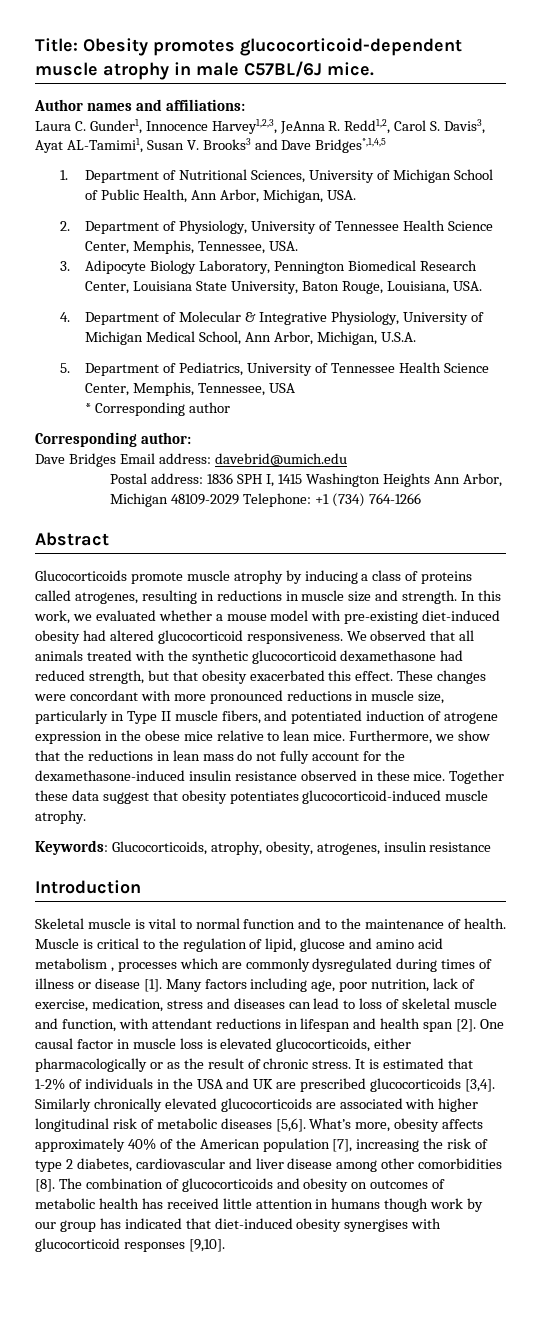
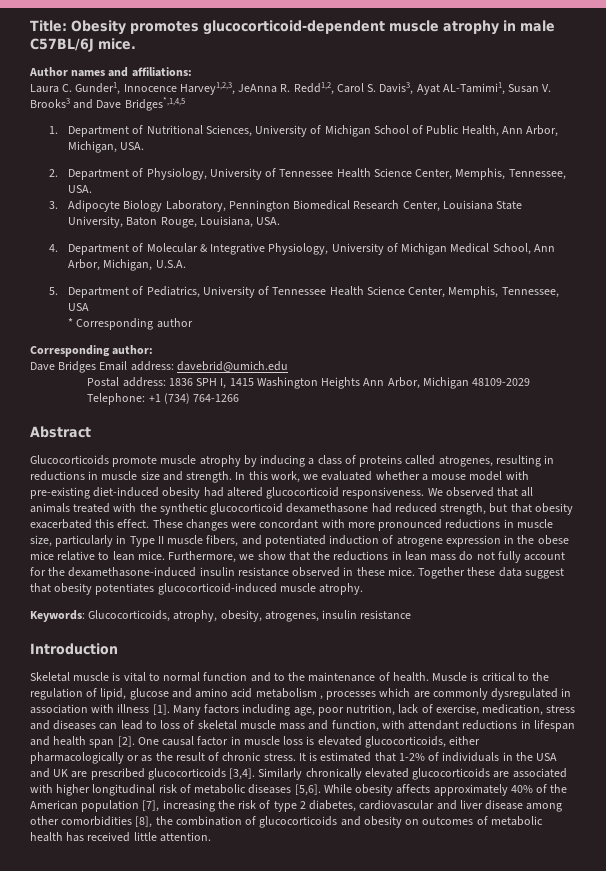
[396,958,493,972] [35,978,140,989] during times of illness or disease -> [561,688,572,697] [30,704,150,714] in association with illness
(498, 1003) none -> [279,723,306,730] mass
[309,1118,391,1132] What’s more, -> [323,784,352,793] While
[35,1178,82,1192] [8]. The -> [135,816,173,828] [8], the
[255,1198,484,1212] [35,1218,442,1232] [35,1238,225,1252] attention in humans though work by our group has indicated that diet-induced obesity synergises with glucocorticoid responses [9,10]. -> [159,832,211,842] attention.

